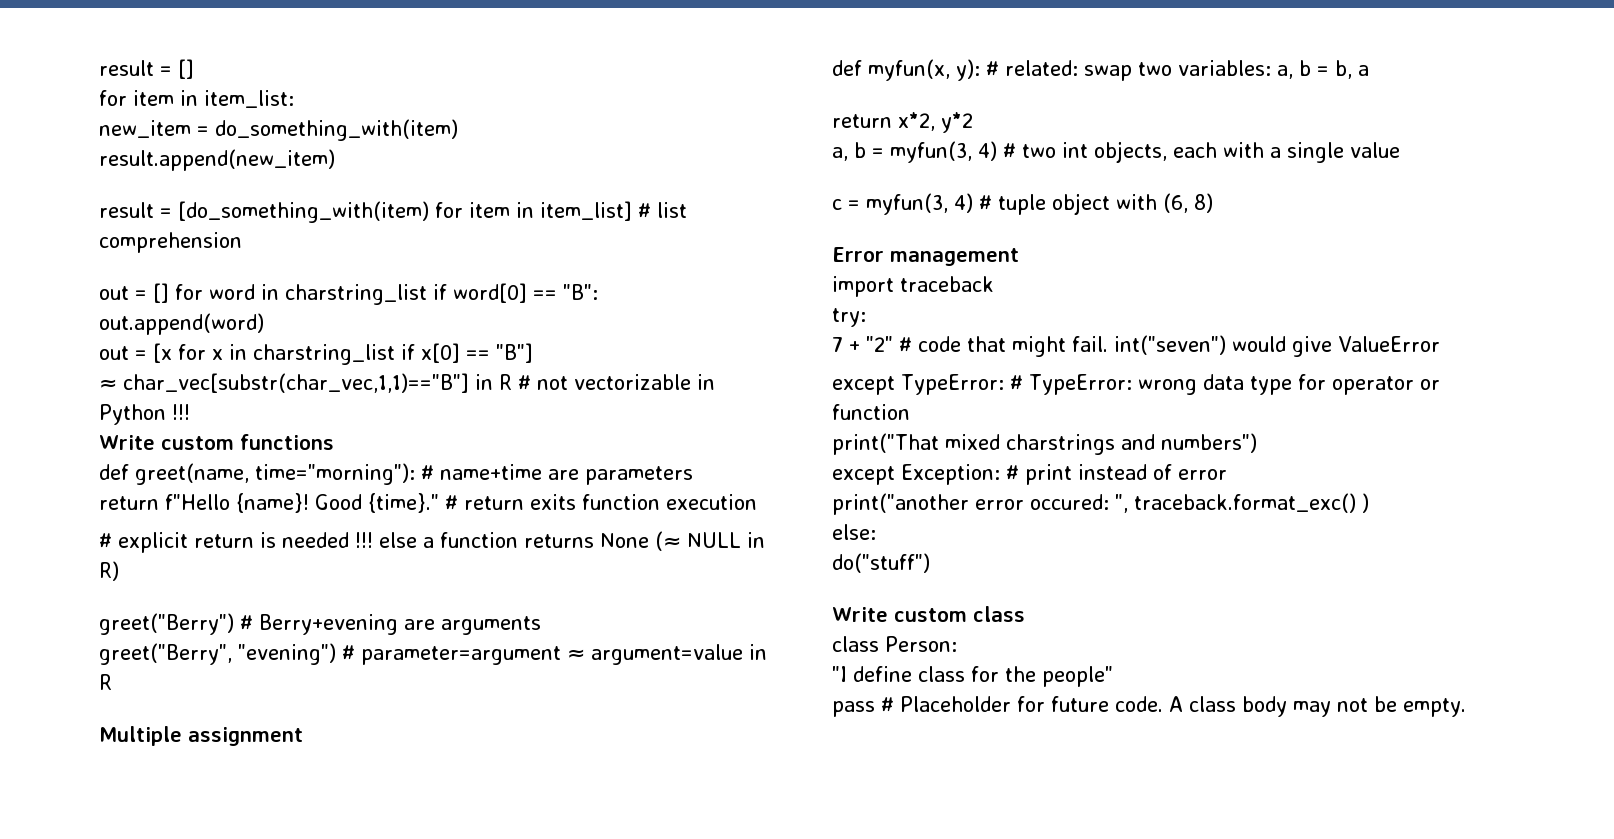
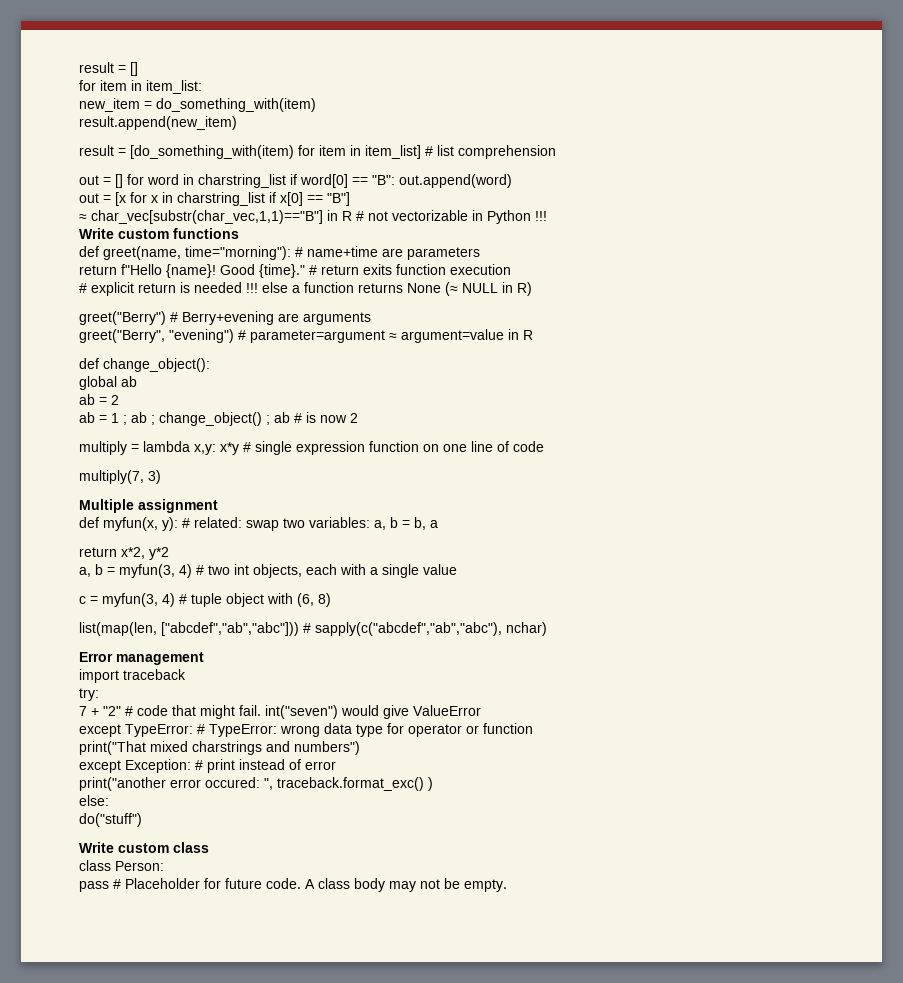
(112, 682) none -> [79,358,210,372] [79,376,137,390] [79,394,119,405] [79,412,358,426] [79,441,544,455] [79,470,161,484] // def change_object(): // global ab // ab = 2 // ab = 1 ; ab ; change_object() ; ab # is now 2 // multiply = lambda x,y: x*y # single expression function on one line of code // multiply(7, 3)
(1213, 203) none -> [79,622,547,636] // list(map(len, ["abcdef","ab","abc"])) # sapply(c("abcdef","ab","abc"), nchar)
[832,666,1113,687] // "I define class for the people" -> (164, 866) none

